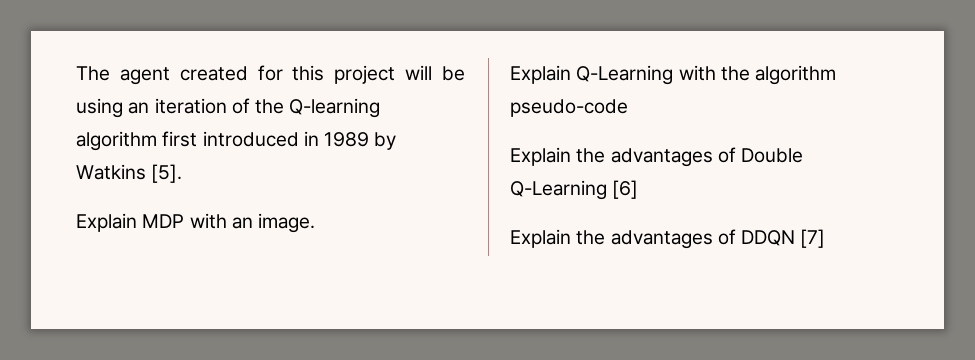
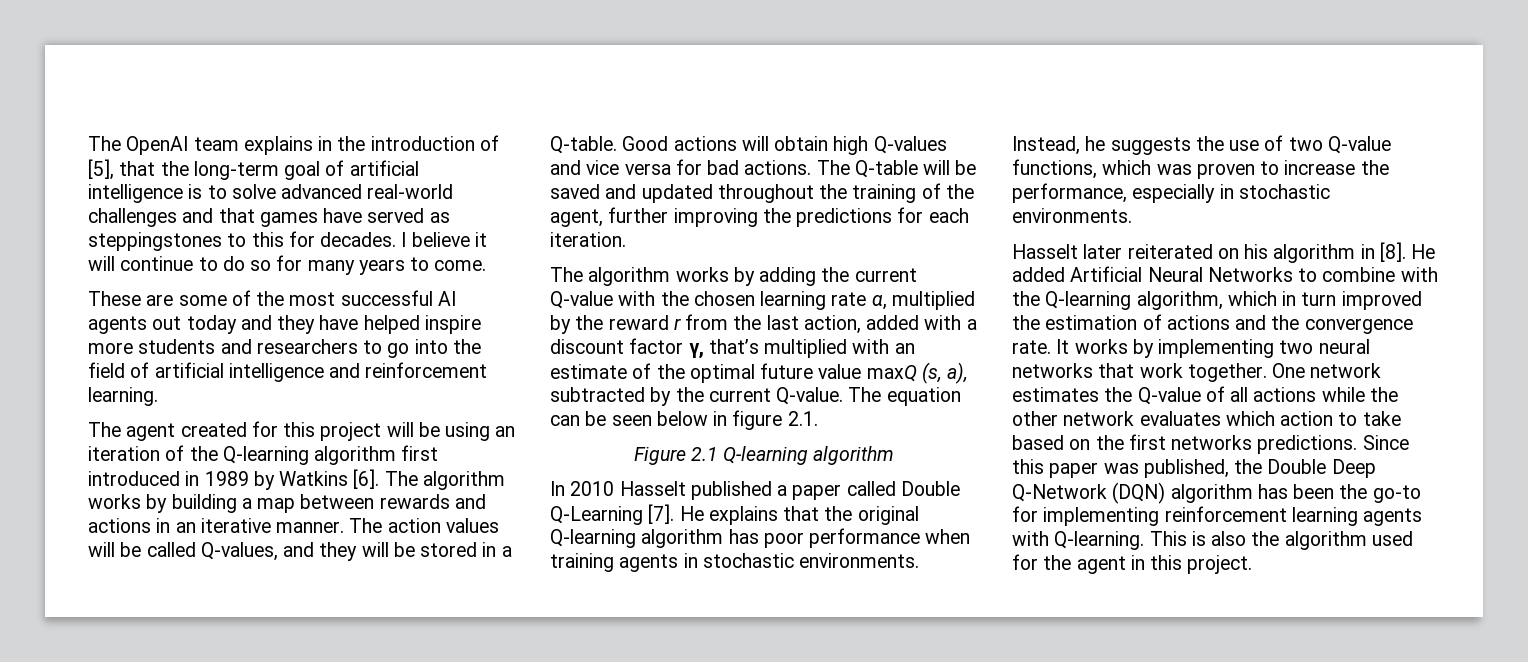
[76,66,110,81] The -> [88,135,499,155] [88,159,419,180] [88,184,454,203] [88,208,450,227] [88,231,487,251] [88,255,487,275] [88,290,456,306] [88,315,481,334] [88,339,481,358] [88,362,488,382] [88,387,158,406] [88,422,121,437] The OpenAI team explains in the introduction of [5], that the long-term goal of artificial intelligence is to solve advanced real-world challenges and that games have served as steppingstones to this for decades. I believe it will continue to do so for many years to come. // These are some of the most successful AI agents out today and they have helped inspire more students and researchers to go into the field of artificial intelligence and reinforcement learning. // The
[151,164,183,183] [76,213,316,233] [510,65,837,85] [510,99,628,117] [510,147,804,167] [510,180,639,200] [510,229,826,249] [5]. // Explain MDP with an image. // Explain Q-Learning with the algorithm pseudo-code // Explain the advantages of Double Q-Learning [6] // Explain the advantages of DDQN [7] -> [353,469,505,490] [88,494,486,513] [88,518,499,533] [88,542,512,561] [550,136,947,155] [550,159,977,178] [550,183,974,203] [550,207,969,227] [550,232,626,247] [550,267,917,286] [550,291,975,310] [550,314,977,334] [550,338,915,359] [550,362,969,384] [550,387,961,406] [550,410,818,430] [633,446,895,465] [550,481,960,500] [550,504,919,525] [550,528,971,548] [550,553,920,572] [1012,135,1391,155] [1012,159,1389,179] [1012,183,1330,203] [1012,208,1132,223] [1012,242,1436,263] [1012,266,1438,282] [1012,291,1422,310] [1012,314,1413,334] [1012,339,1370,358] [1012,363,1382,382] [1012,386,1398,405] [1012,411,1401,426] [1012,434,1409,454] [1012,459,1376,478] [1012,482,1421,504] [1012,506,1423,526] [1012,531,1413,550] [1012,554,1253,574] [6]. The algorithm works by building a map between rewards and actions in an iterative manner. The action values will be called Q-values, and they will be stored in a Q-table. Good actions will obtain high Q-values and vice versa for bad actions. The Q-table will be saved and updated throughout the training of the agent, further improving the predictions for each iteration. // The algorithm works by adding the current Q-value with the chosen learning rate α, multiplied by the reward r from the last action, added with a discount factor γ, that’s multiplied with an estimate of the optimal future value maxQ (s, a), subtracted by the current Q-value. The equation can be seen below in figure 2.1. // Figure 2.1 Q-learning algorithm // In 2010 Hasselt published a paper called Double Q-Learning [7]. He explains that the original Q-learning algorithm has poor performance when training agents in stochastic environments. Instead, he suggests the use of two Q-value functions, which was proven to increase the performance, especially in stochastic environments. // Hasselt later reiterated on his algorithm in [8]. He added Artificial Neural Networks to combine with the Q-learning algorithm, which in turn improved the estimation of actions and the convergence rate. It works by implementing two neural networks that work together. One network estimates the Q-value of all actions while the other network evaluates which action to take based on the first networks predictions. Since this paper was published, the Double Deep Q-Network (DQN) algorithm has been the go-to for implementing reinforcement learning agents with Q-learning. This is also the algorithm used for the agent in this project.

